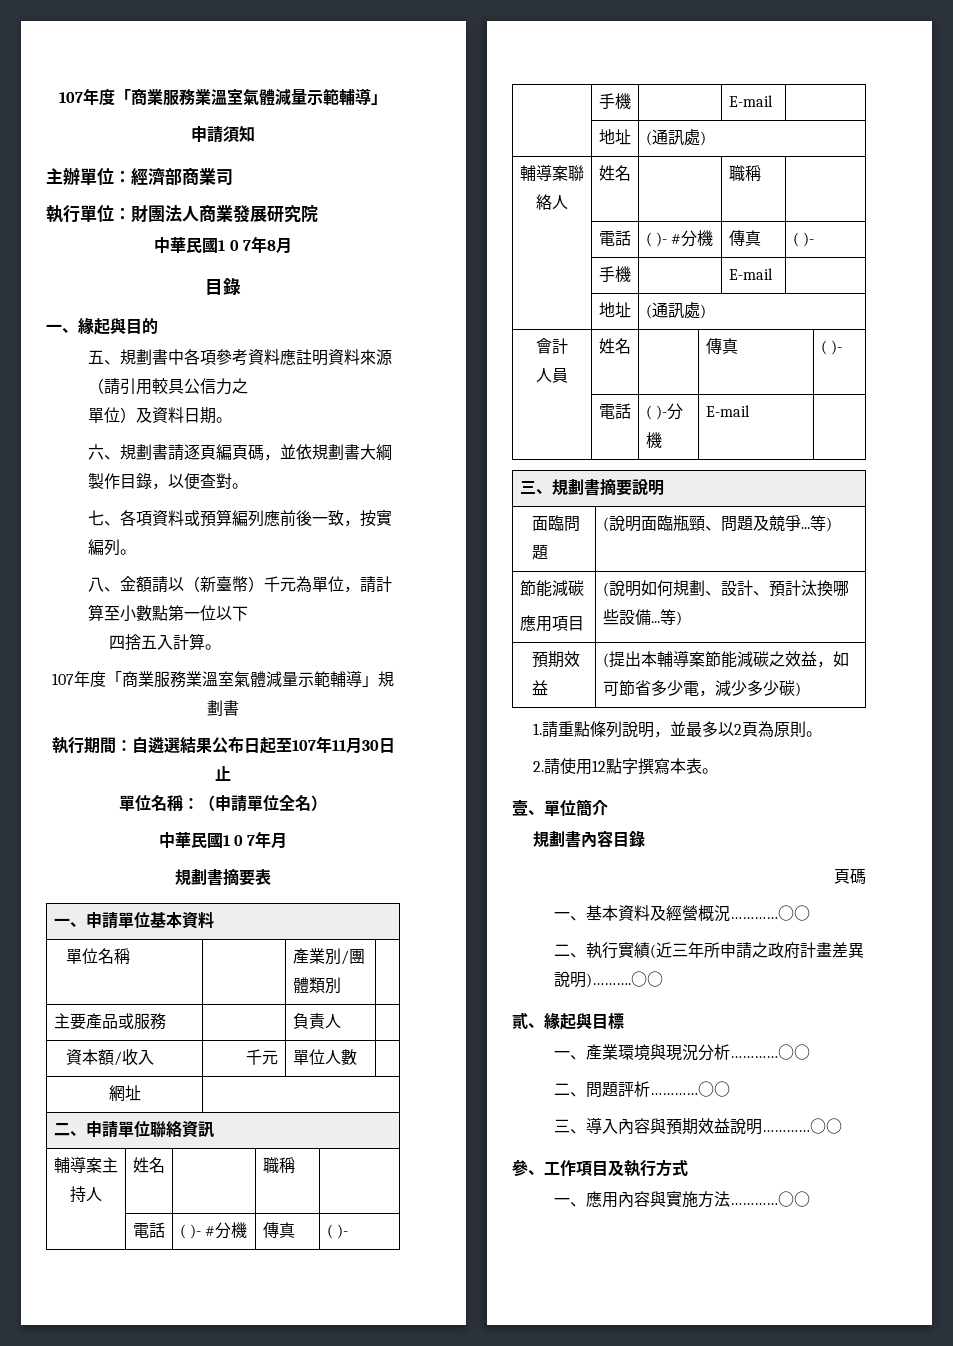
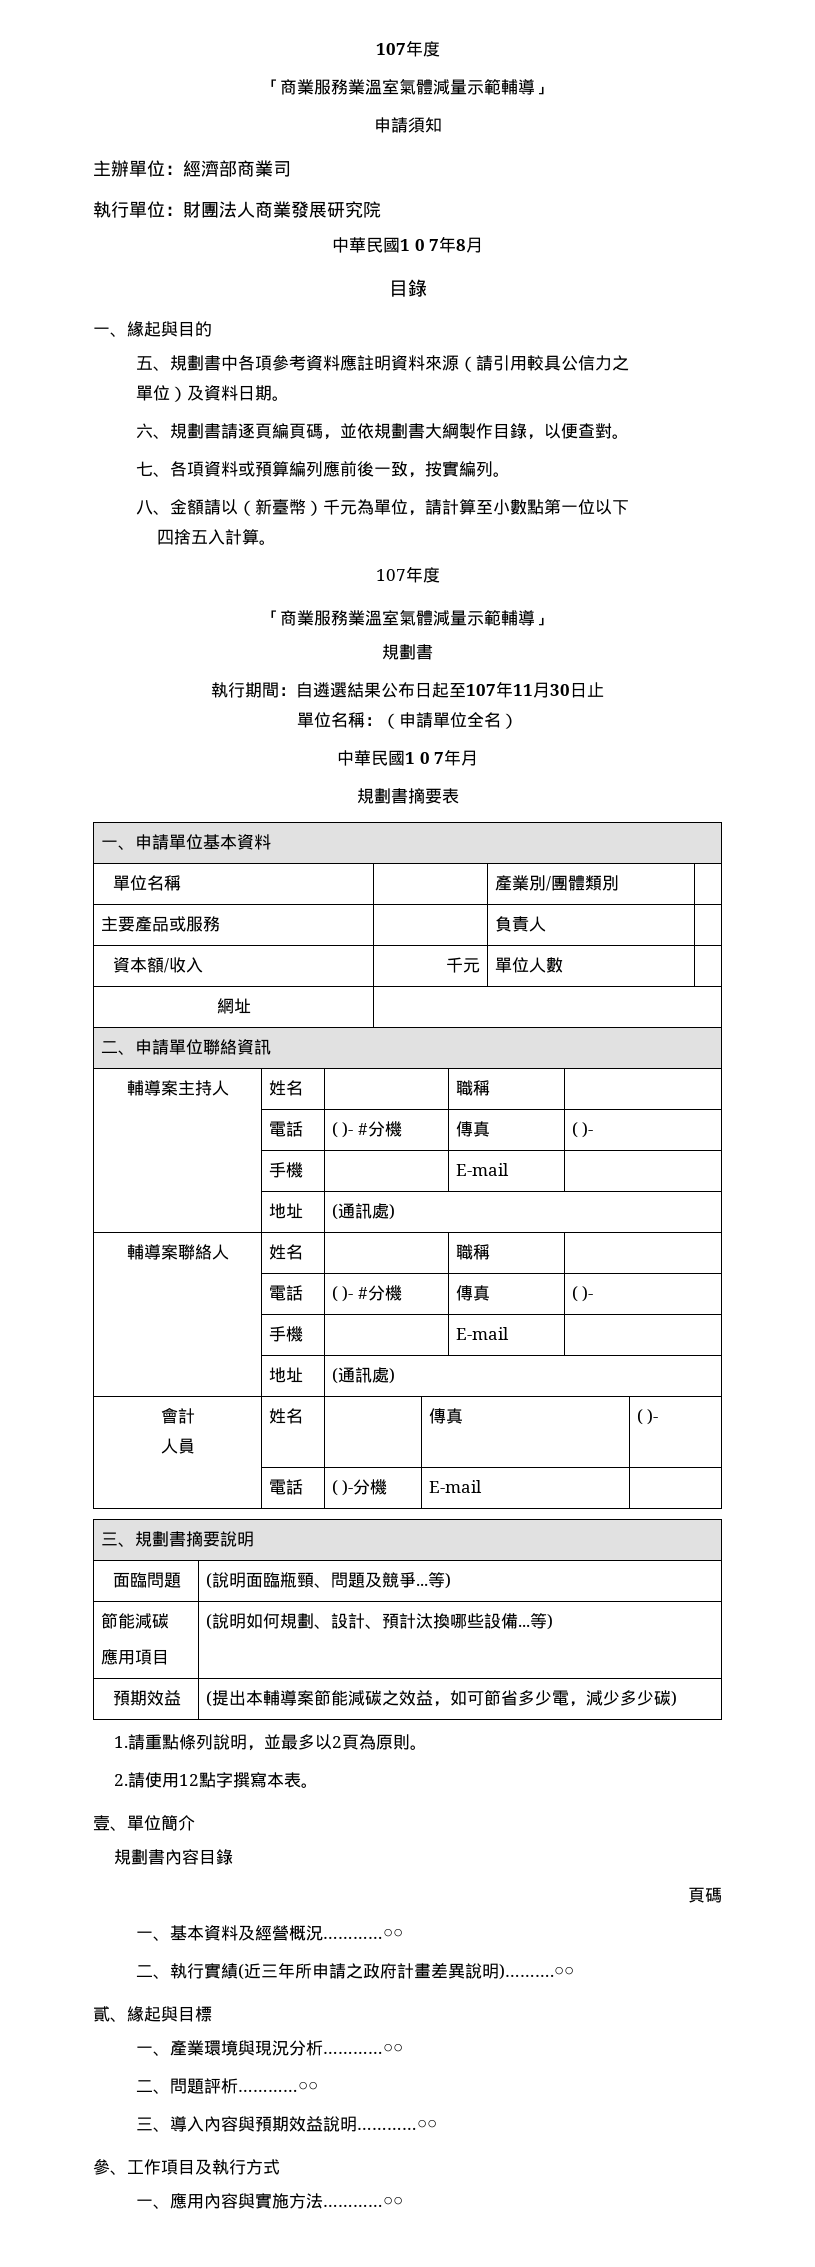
[59,88,115,106] 107年度 -> [375,40,440,57] 107年度 //
[106,670,378,688] 「商業服務業溫室氣體減量示範輔導」 -> [263,610,552,626] // 「商業服務業溫室氣體減量示範輔導」 //

